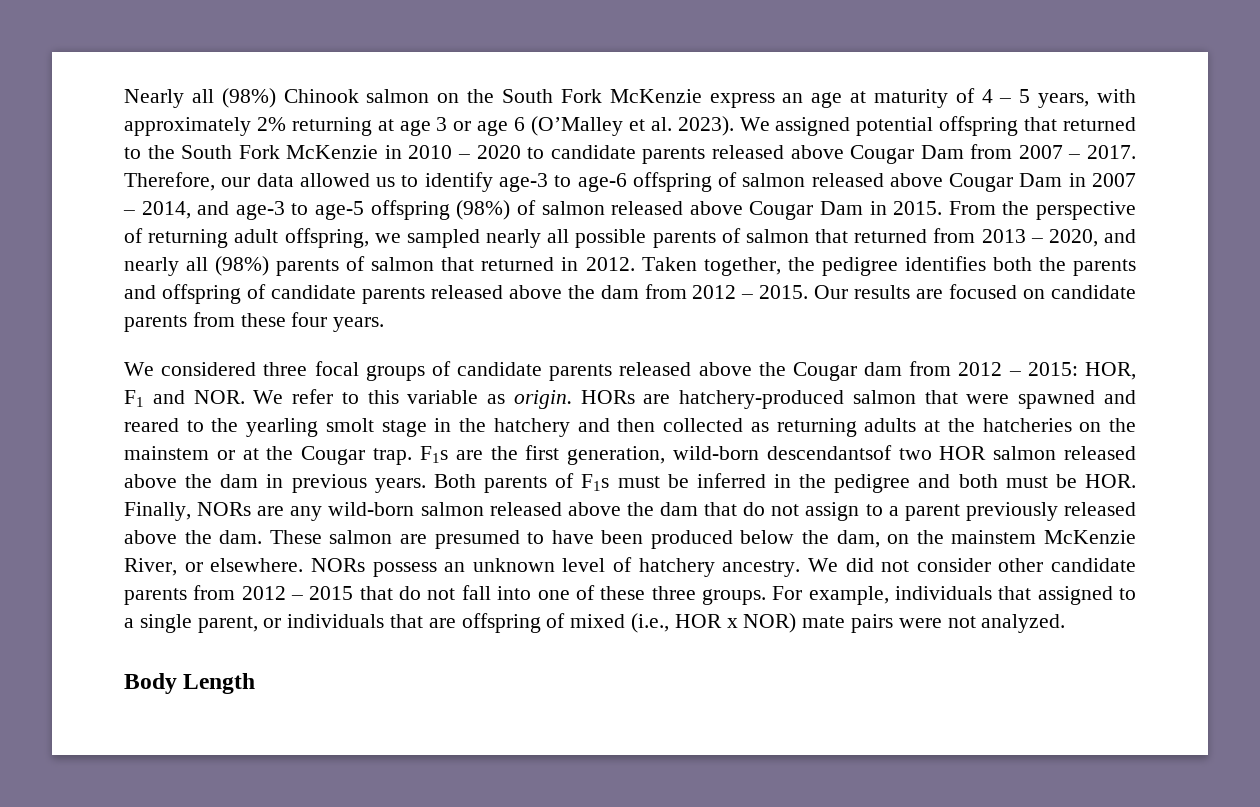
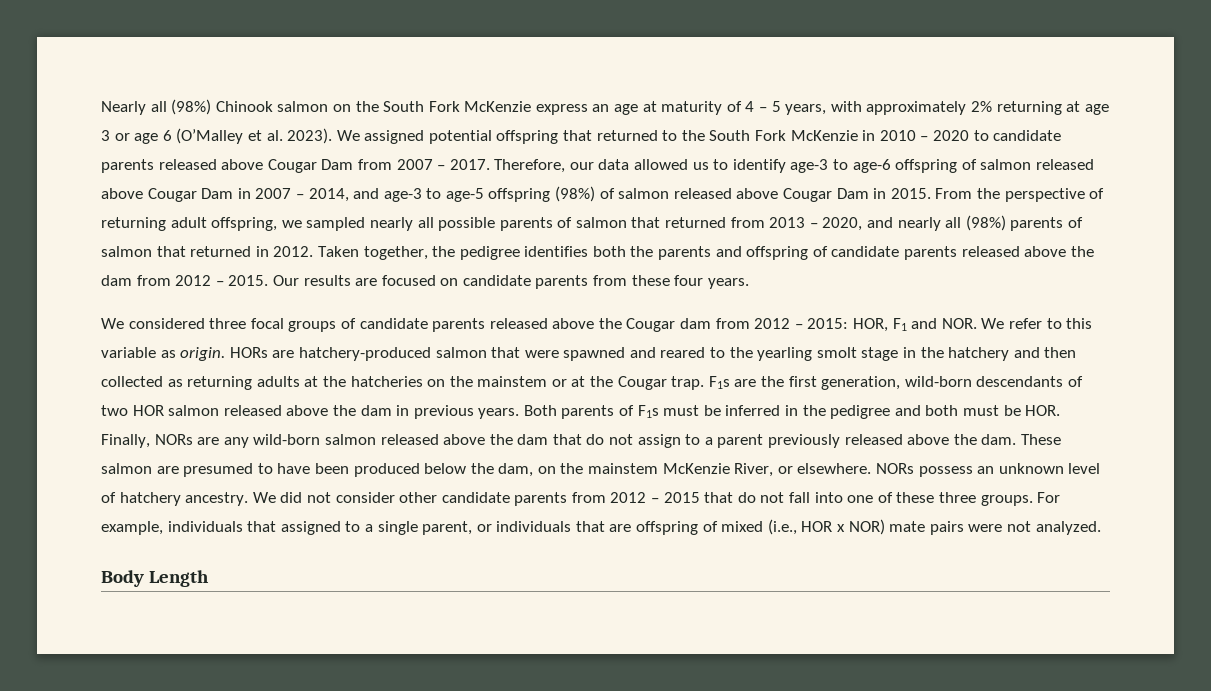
[766,445,892,460] descendantsof -> [976,376,1083,387] descendants of

